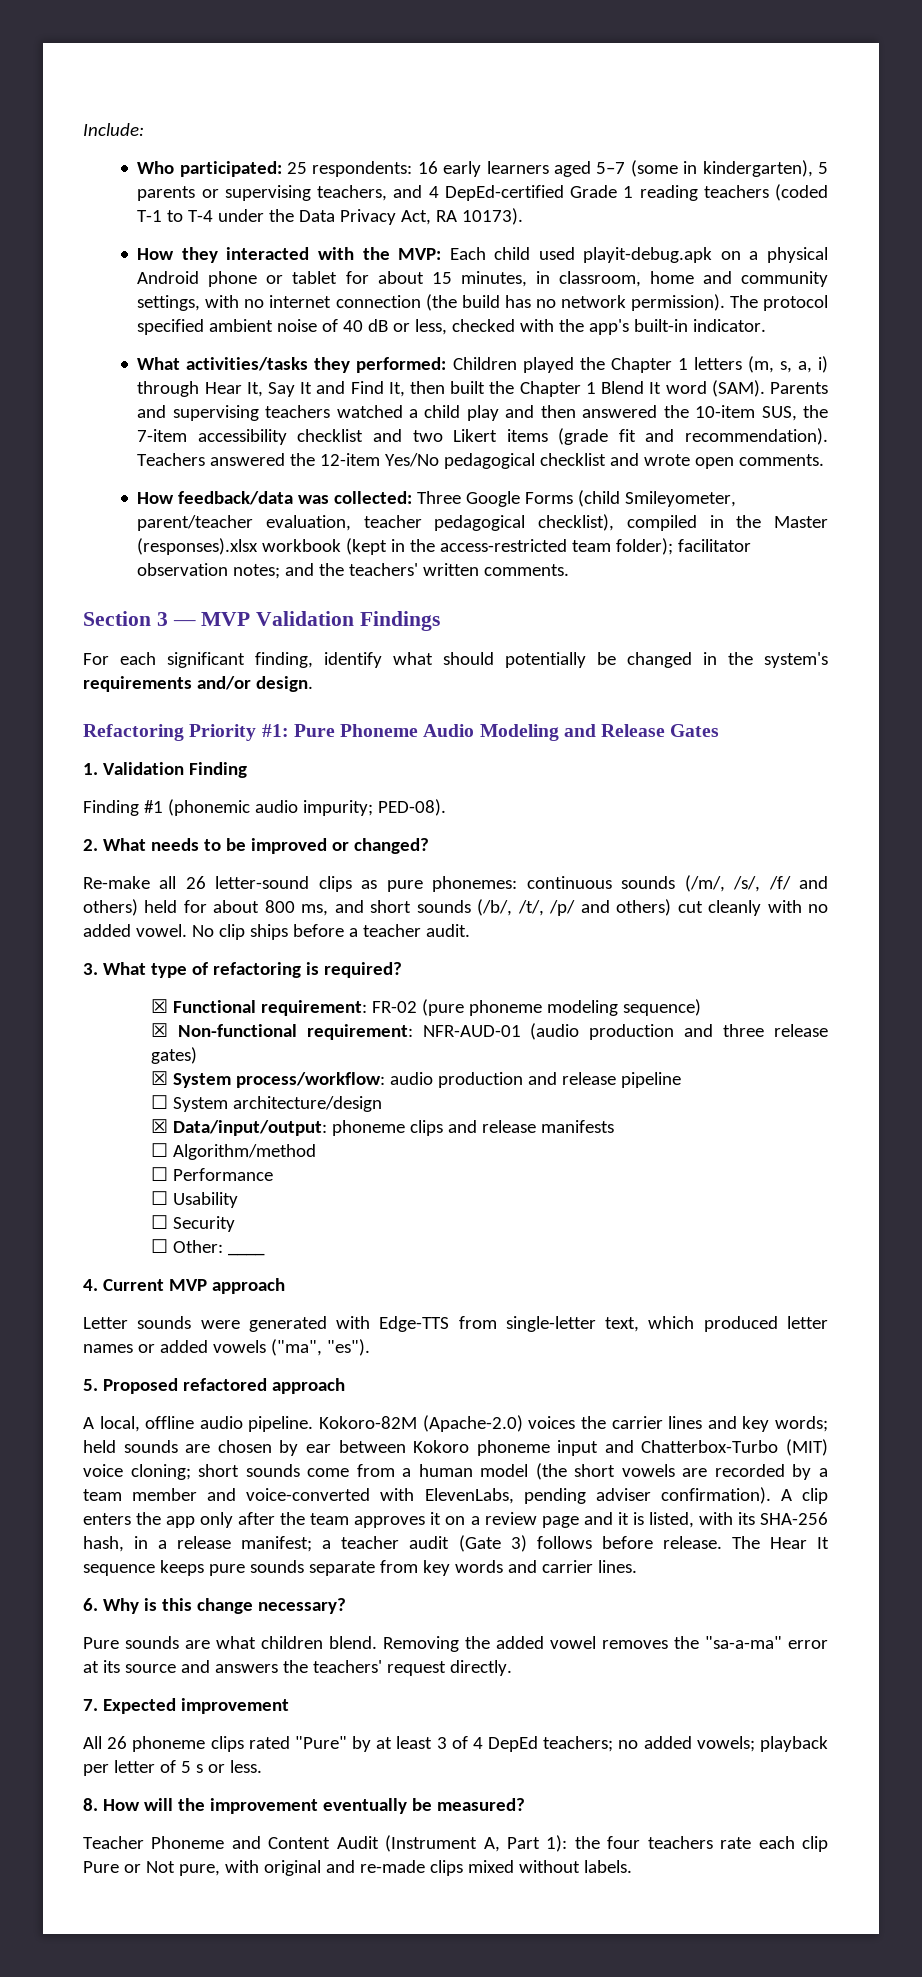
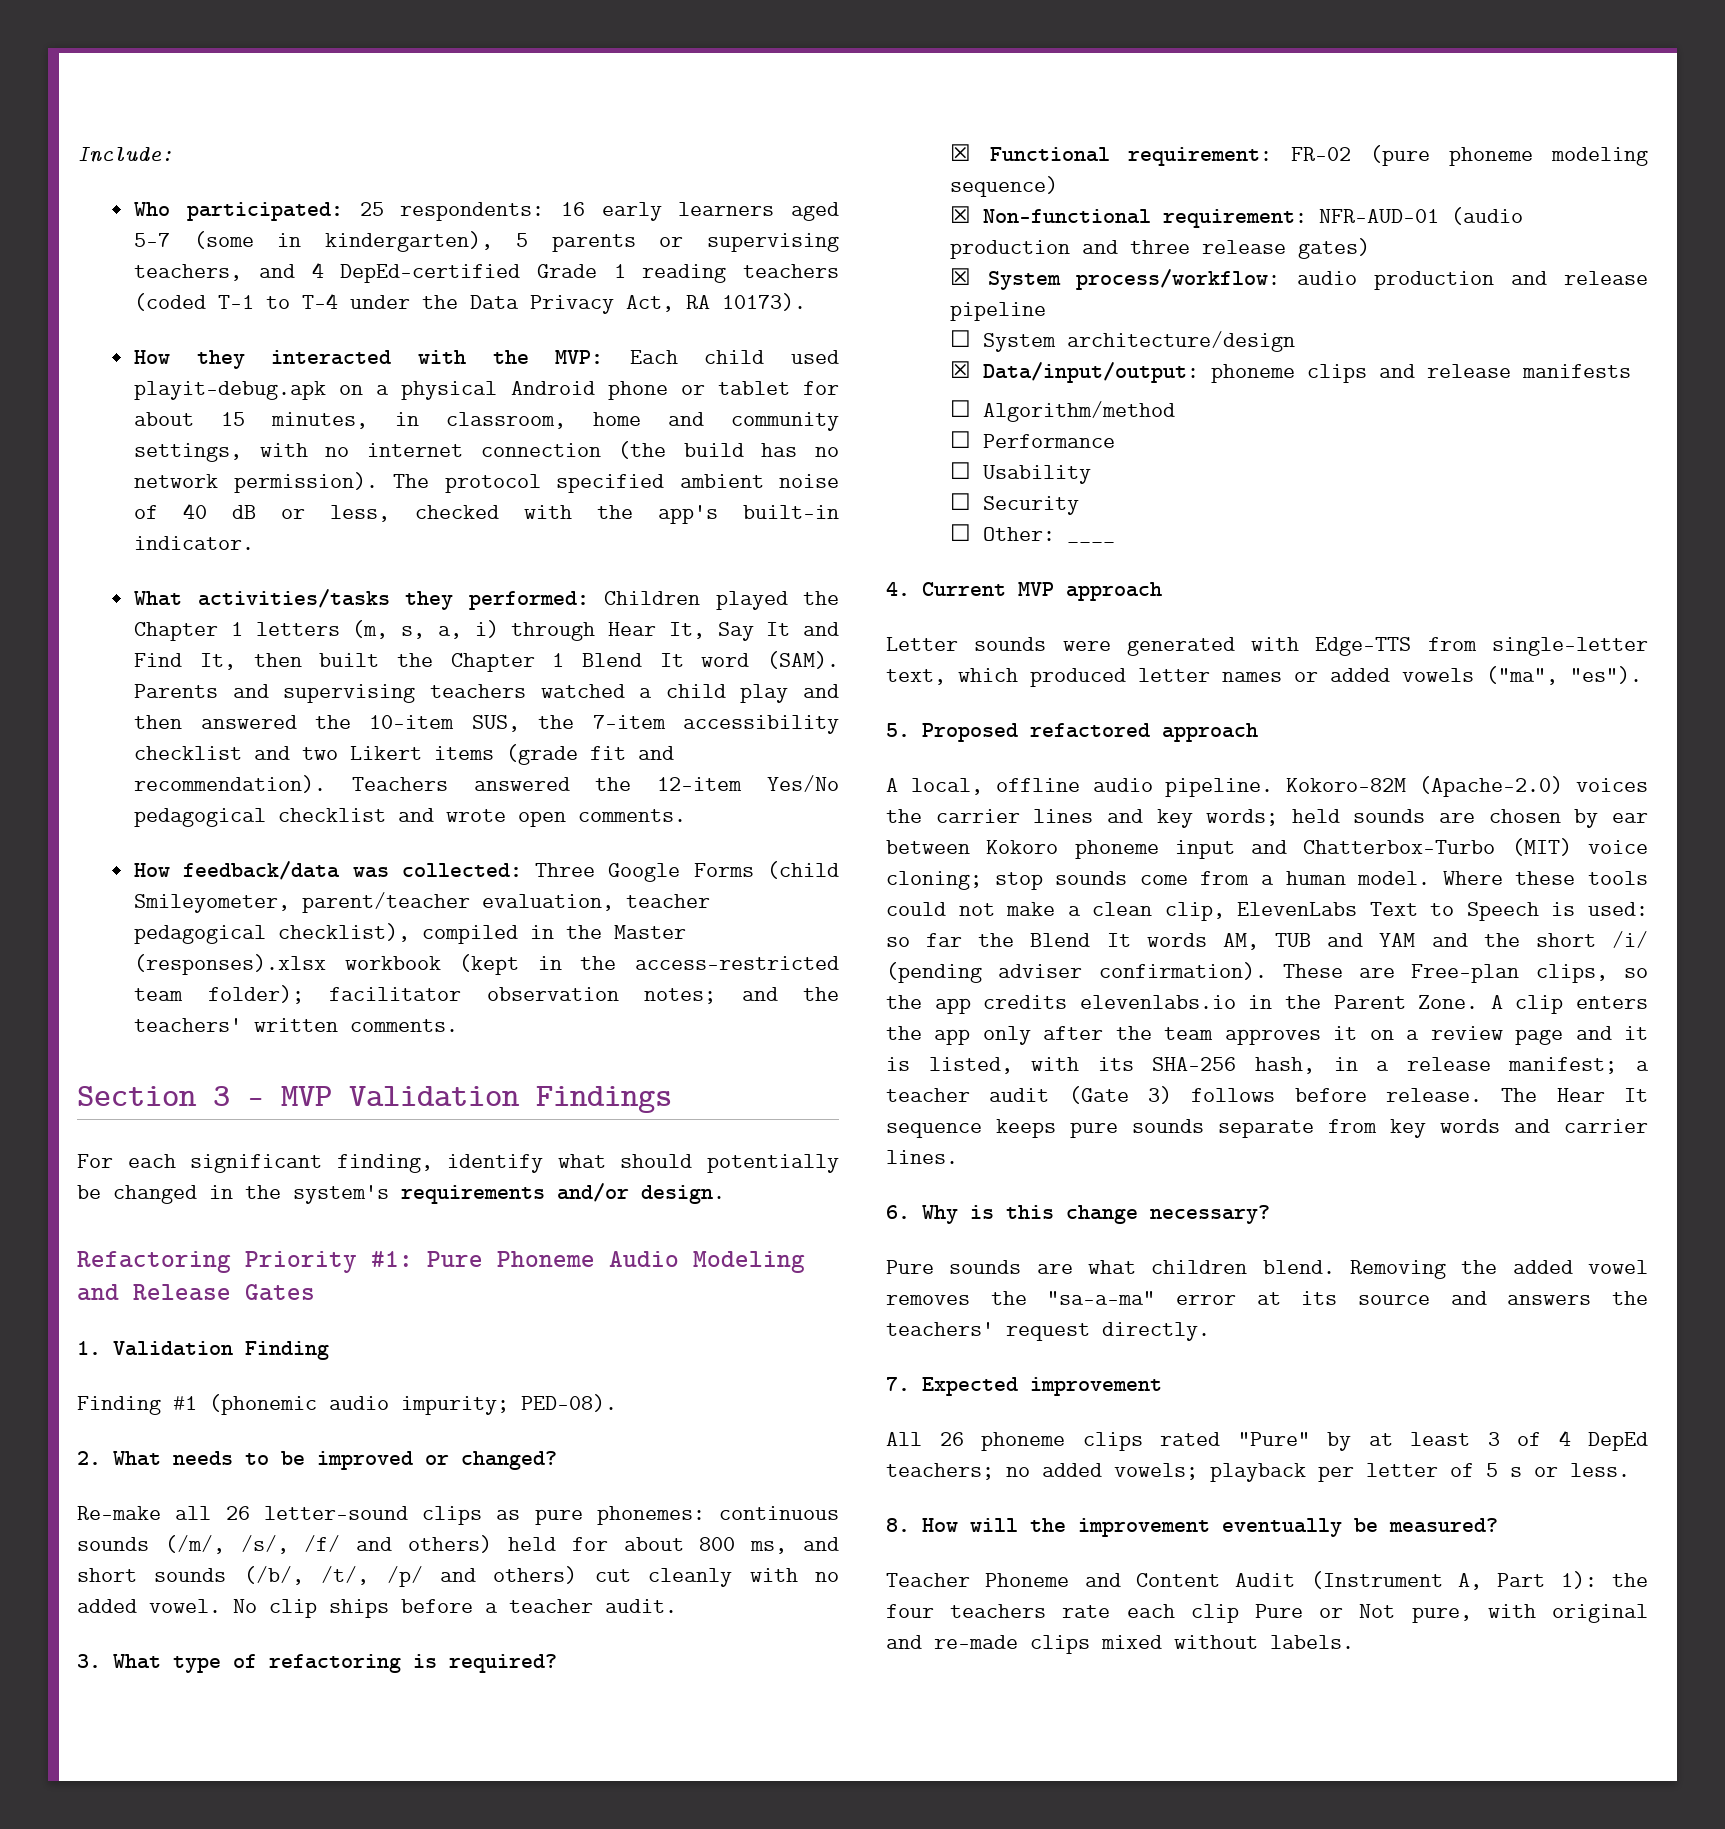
[198,1464,240,1477] short -> [994,872,1043,890] stop
[480,1463,828,1480] [83,1487,771,1504] model (the short vowels are recorded by a team member and voice-converted with ElevenLabs, pending adviser confirmation). -> [1357,871,1648,885] [886,902,1648,921] [886,931,1648,950] [886,962,1648,983] [886,995,1479,1014] model. Where these tools could not make a clean clip, ElevenLabs Text to Speech is used: so far the Blend It words AM, TUB and YAM and the short /i/ (pending adviser confirmation). These are Free-plan clips, so the app credits elevenlabs.io in the Parent Zone.

